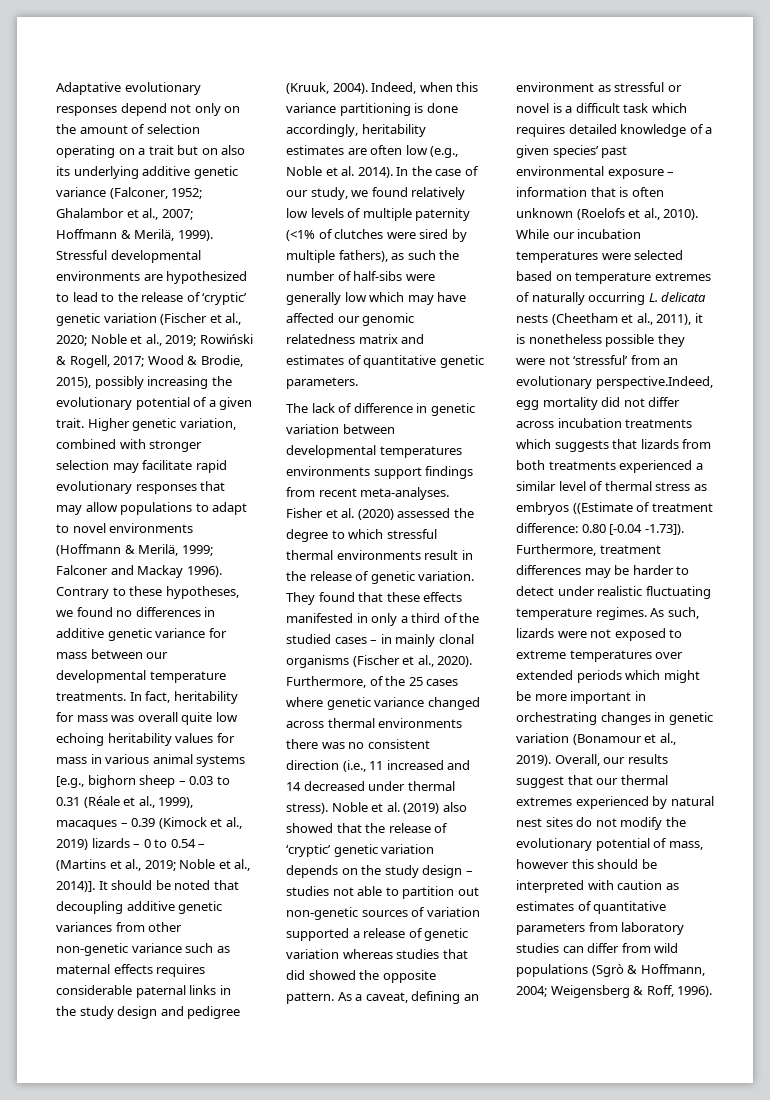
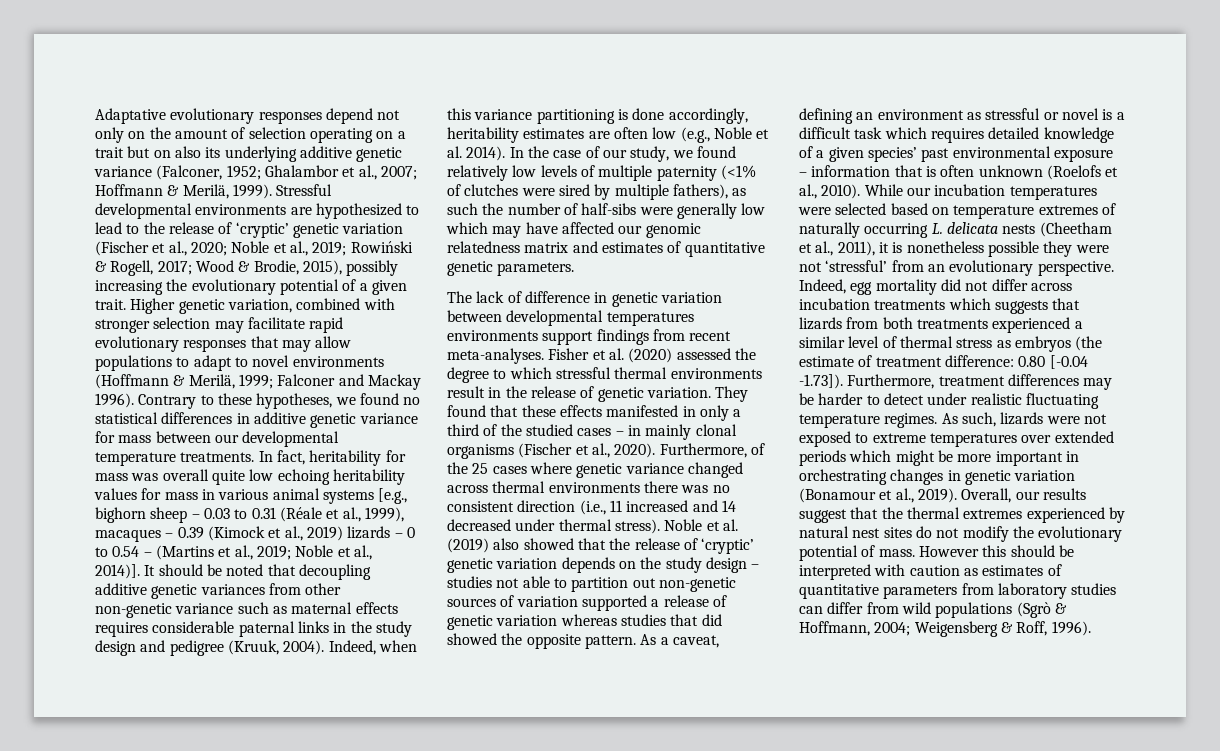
(133, 613) none -> [95,412,158,424] statistical
[595,376,713,389] perspective.Indeed, -> [1037,261,1114,276] [799,279,846,294] perspective. Indeed,
[572,502,633,514] ((Estimate -> [1075,336,1103,351] [799,356,854,367] (the estimate
[596,778,619,785] our -> [881,507,903,519] the
[668,841,703,850] [516,859,569,869] mass, however -> [878,546,979,557] mass. However

